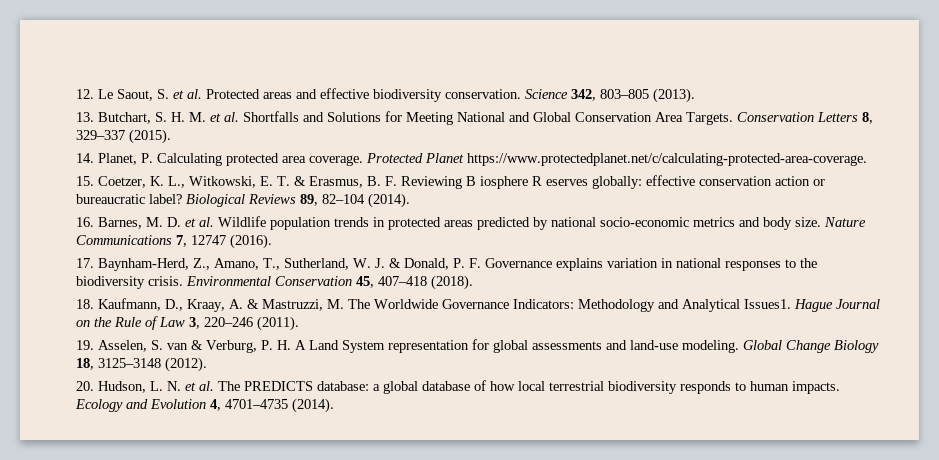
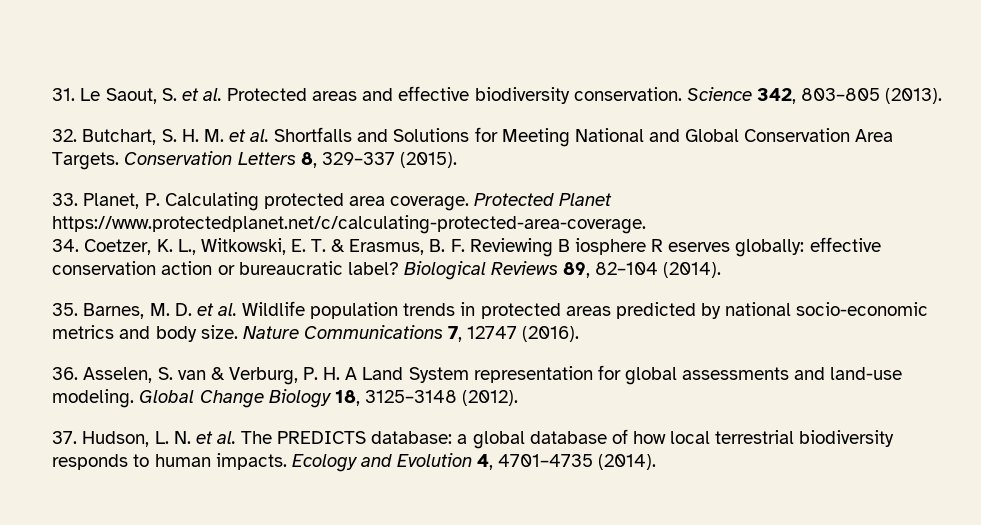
[75,89,94,99] 12. -> [52,88,76,101] 31.
[75,112,94,122] 13. -> [52,129,78,142] 32.
[75,153,94,163] 14. -> [52,193,79,206] 33.
[75,176,94,186] 15. -> [52,239,80,252] 34.
[75,217,94,227] 16. -> [52,303,79,316] 35.
[75,258,817,271] [75,275,473,290] [75,298,880,312] [75,316,299,331] [75,340,94,350] 17. Baynham-Herd, Z., Amano, T., Sutherland, W. J. & Donald, P. F. Governance explains variation in national responses to the biodiversity crisis. Environmental Conservation 45, 407–418 (2018). // 18. Kaufmann, D., Kraay, A. & Mastruzzi, M. The Worldwide Governance Indicators: Methodology and Analytical Issues1. Hague Journal on the Rule of Law 3, 220–246 (2011). // 19. -> [52,367,79,380] 36.
[75,381,94,391] 20. -> [52,431,78,444] 37.

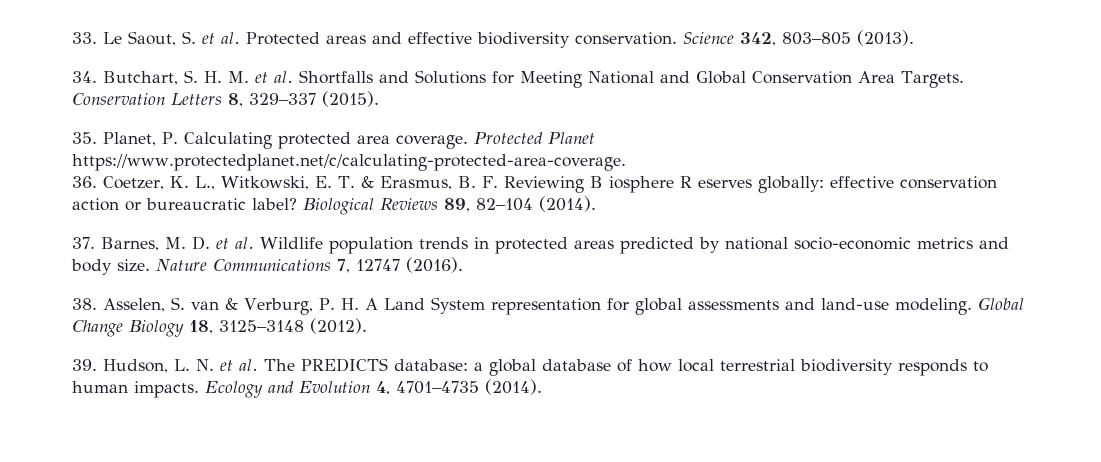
[52,88,76,101] 31. -> [71,32,97,44] 33.
[52,129,78,142] 32. -> [71,71,97,83] 34.
[52,193,79,206] 33. -> [71,132,97,144] 35.
[52,239,80,252] 34. -> [71,176,97,188] 36.
[52,303,79,316] 35. -> [71,237,95,249] 37.
[52,367,79,380] 36. -> [71,298,97,310] 38.
[52,431,78,444] 37. -> [71,359,97,371] 39.

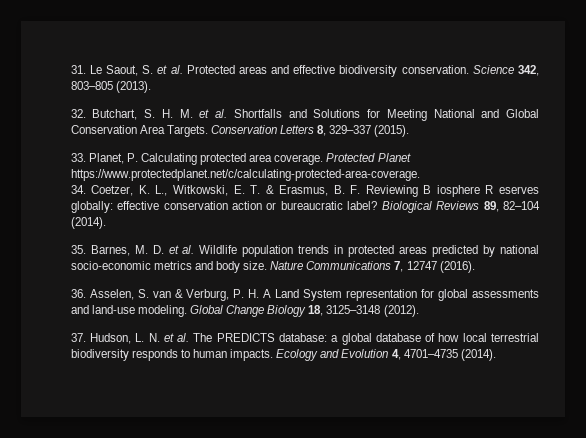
[71,32,97,44] 33. -> [70,65,86,74] 31.
[71,71,97,83] 34. -> [70,109,86,118] 32.
[71,132,97,144] 35. -> [70,153,86,162] 33.
[71,176,97,188] 36. -> [70,185,86,194] 34.
[71,237,95,249] 37. -> [70,245,86,254] 35.
[71,298,97,310] 38. -> [70,289,86,298] 36.
[71,359,97,371] 39. -> [70,333,86,342] 37.

